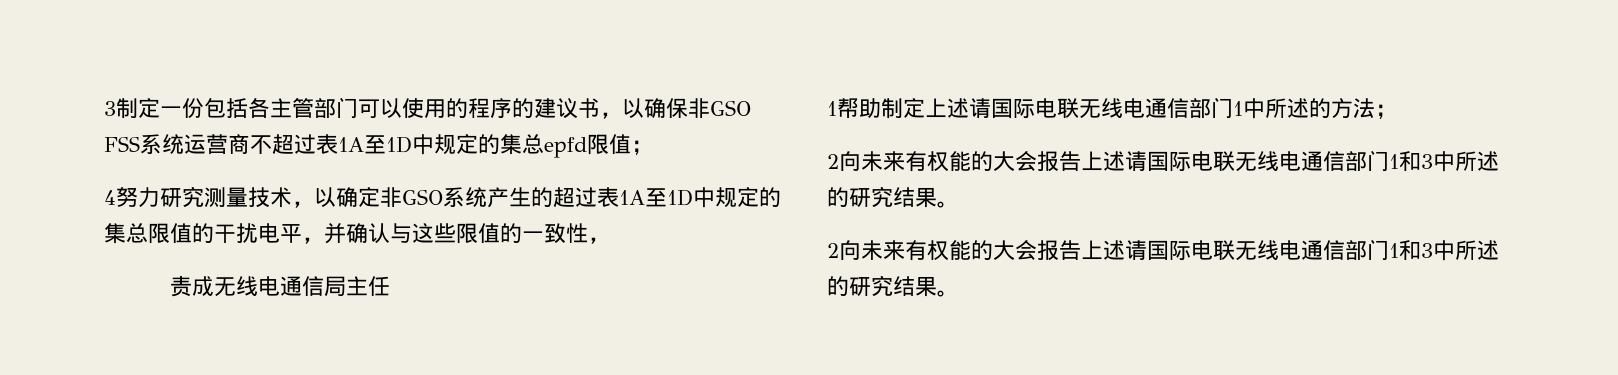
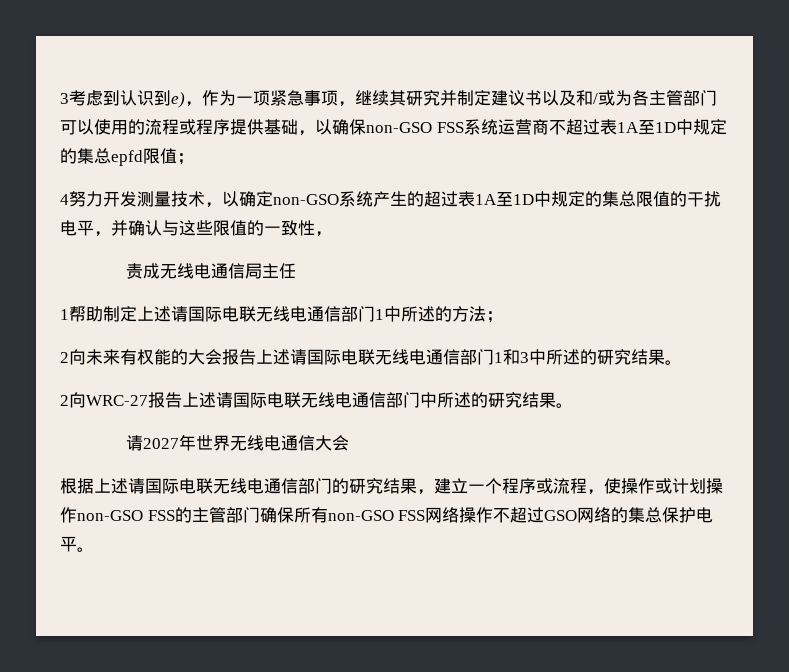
[104,98,248,118] 3制定一份包括 -> [60,90,632,108] 3考虑到认识到e)，作为一项紧急事项，继续其研究并制定建议书以及和/或为
[468,98,600,119] 程序的建议书 -> [145,119,298,135] 流程或程序提供基础
[688,98,751,118] 非GSO -> [366,122,432,133] non-GSO
[160,186,204,208] 研究 -> [103,191,137,207] 开发
[380,187,443,207] 非GSO -> [273,194,339,205] non-GSO
[861,239,1499,261] [827,275,959,297] 未来有权能的大会报告上述请国际电联无线电通信部门1和3中所述的研究结果。 -> [86,392,573,408] [126,434,350,451] [60,478,723,495] [60,507,714,523] [60,536,94,552] WRC-27报告上述请国际电联无线电通信部门中所述的研究结果。 // 请2027年世界无线电通信大会 // 根据上述请国际电联无线电通信部门的研究结果，建立一个程序或流程，使操作或计划操作non-GSO FSS的主管部门确保所有non-GSO FSS网络操作不超过GSO网络的集总保护电平。

